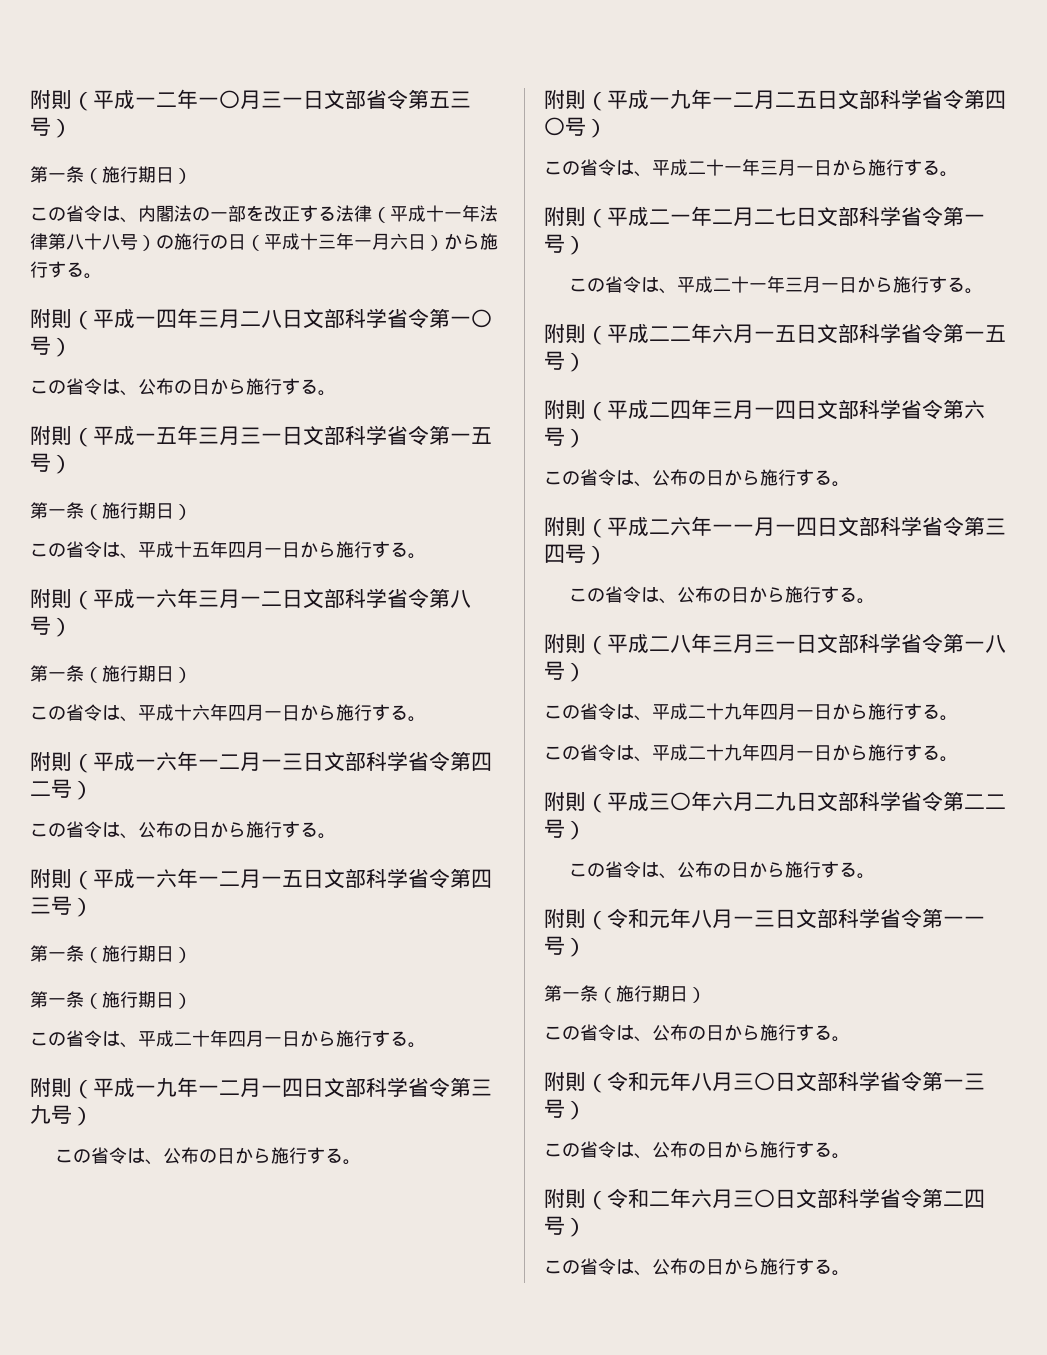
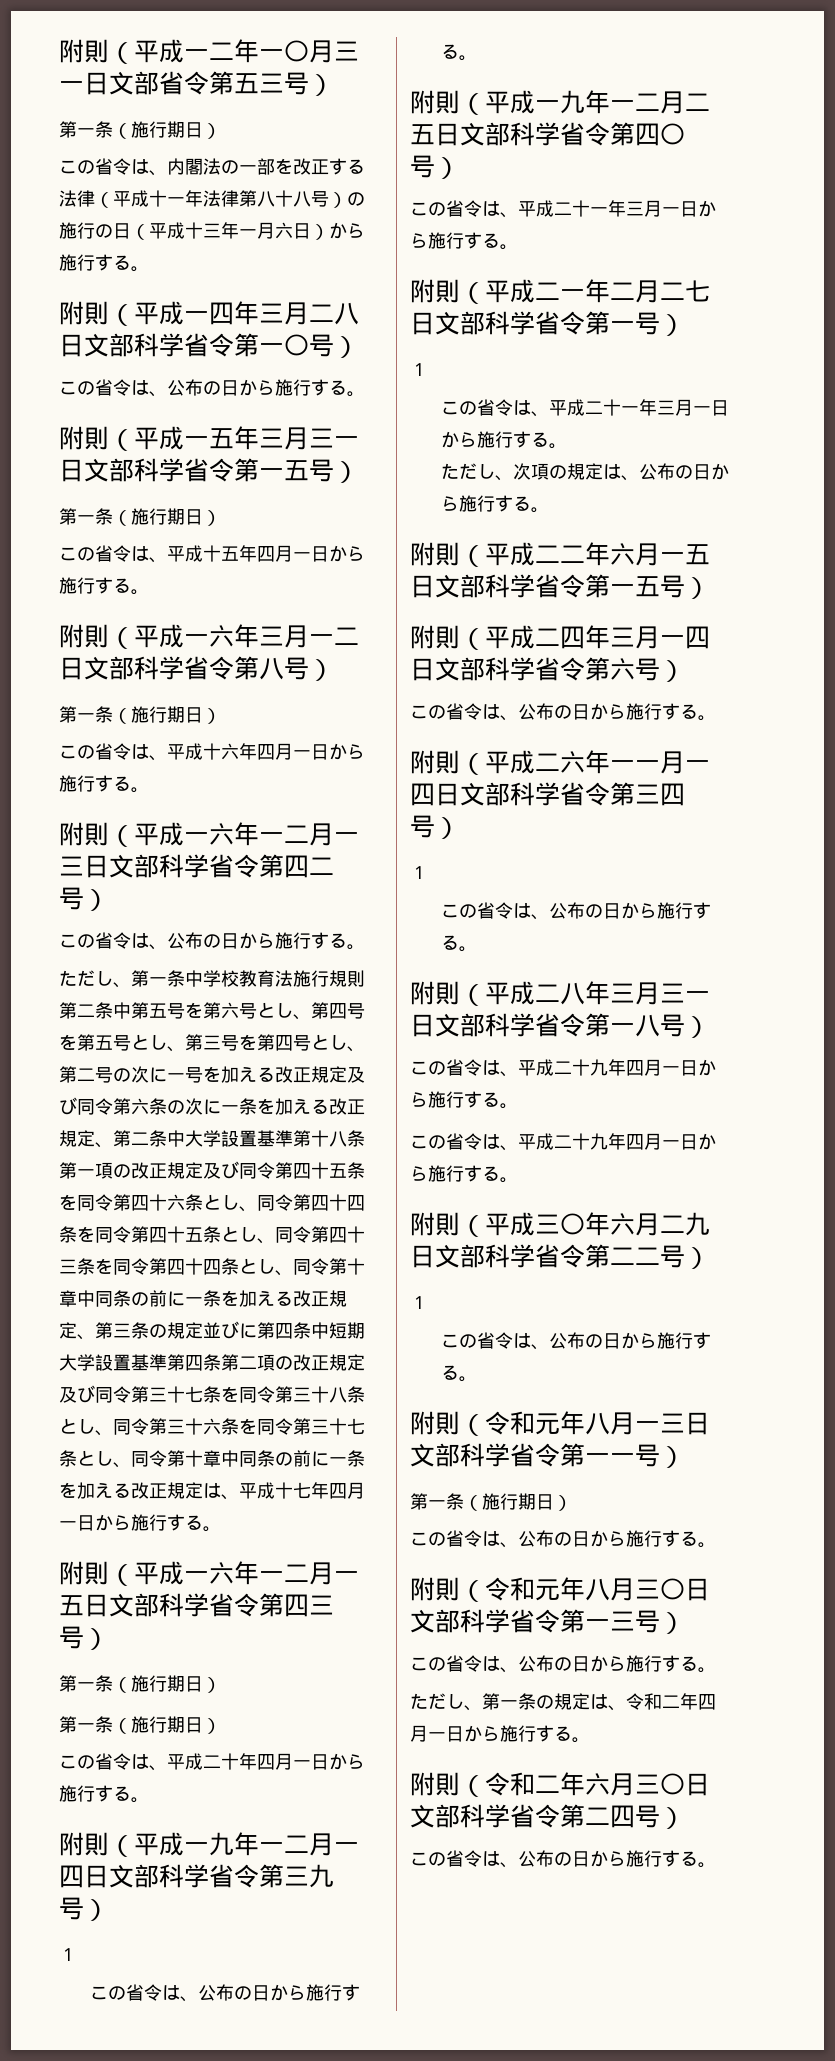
(336, 836) none -> [59,970,365,988] [59,1002,365,1020] [59,1034,365,1052] [59,1066,365,1083] [59,1097,365,1115] [59,1130,365,1148] [59,1161,365,1179] [59,1194,365,1212] [59,1226,365,1244] [59,1258,365,1276] [59,1290,347,1307] [59,1321,365,1340] [59,1354,365,1371] [59,1385,365,1403] [59,1418,365,1436] [59,1450,365,1468] [59,1482,365,1500] [59,1514,221,1532] // ただし、第一条中学校教育法施行規則第二条中第五号を第六号とし、第四号を第五号とし、第三号を第四号とし、第二号の次に一号を加える改正規定及び同令第六条の次に一条を加える改正規定、第二条中大学設置基準第十八条第一項の改正規定及び同令第四十五条を同令第四十六条とし、同令第四十四条を同令第四十五条とし、同令第四十三条を同令第四十四条とし、同令第十章中同条の前に一条を加える改正規定、第三条の規定並びに第四条中短期大学設置基準第四条第二項の改正規定及び同令第三十七条を同令第三十八条とし、同令第三十六条を同令第三十七条とし、同令第十章中同条の前に一条を加える改正規定は、平成十七年四月一日から施行する。
(93, 1116) none -> [59,1948,77,1961] // １
(586, 245) none -> [410,363,428,376] // １
(984, 291) none -> [441,463,730,481] [441,495,550,513] // ただし、次項の規定は、公布の日から施行する。
(607, 555) none -> [410,866,428,879] // １
(586, 830) none -> [410,1296,428,1309] // １
(850, 1156) none -> [410,1693,716,1711] [410,1725,590,1743] // ただし、第一条の規定は、令和二年四月一日から施行する。

